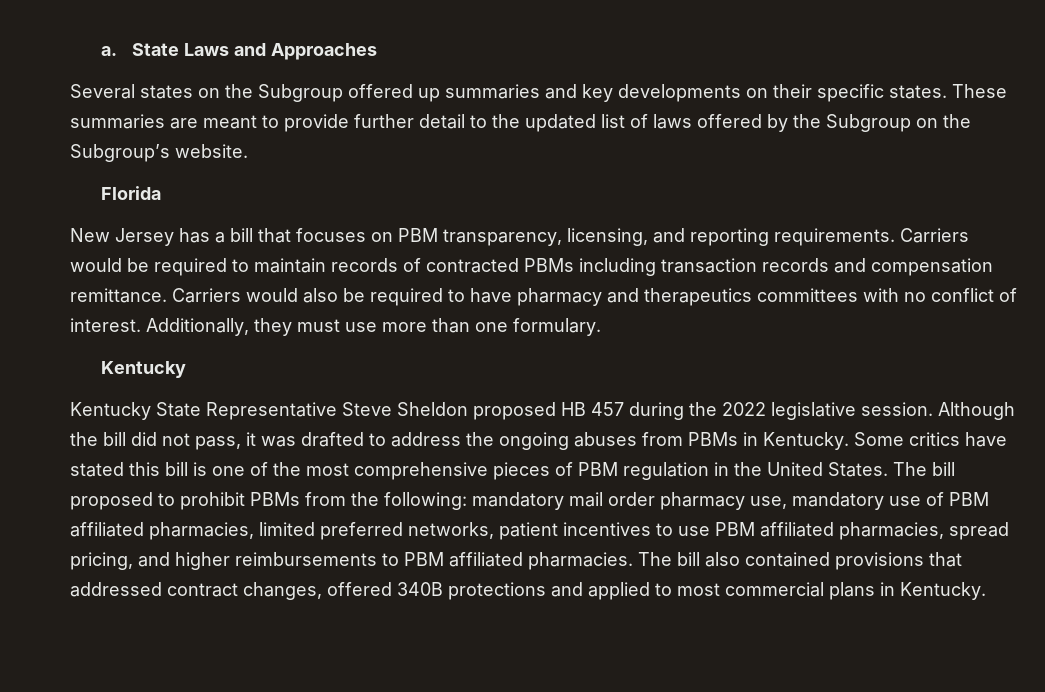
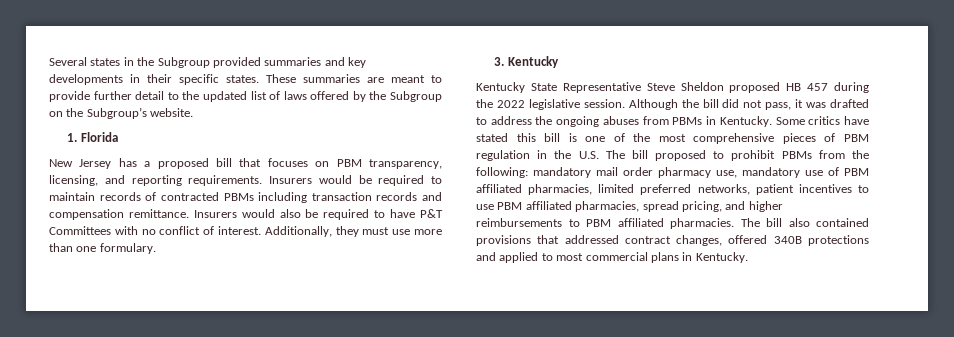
[100,43,377,60] a. State Laws and Approaches // -> (49, 61) none
[198,84,440,102] on the Subgroup offered up -> [123,57,261,68] in the Subgroup provided
[746,88,768,98] on -> [130,74,140,83] in
(248, 151) none -> [67,133,78,142] 1.
(225, 237) none -> [157,158,209,169] proposed
[900,228,969,243] Carriers -> [269,176,312,184] Insurers
[172,288,241,303] Carriers -> [193,210,237,218] Insurers
[517,288,858,306] pharmacy and therapeutics committees -> [420,209,444,218] [49,226,111,235] P&T Committees
(601, 327) none -> [494,57,505,66] 3.
[767,462,888,477] United States. -> [578,151,599,159] U.S.

